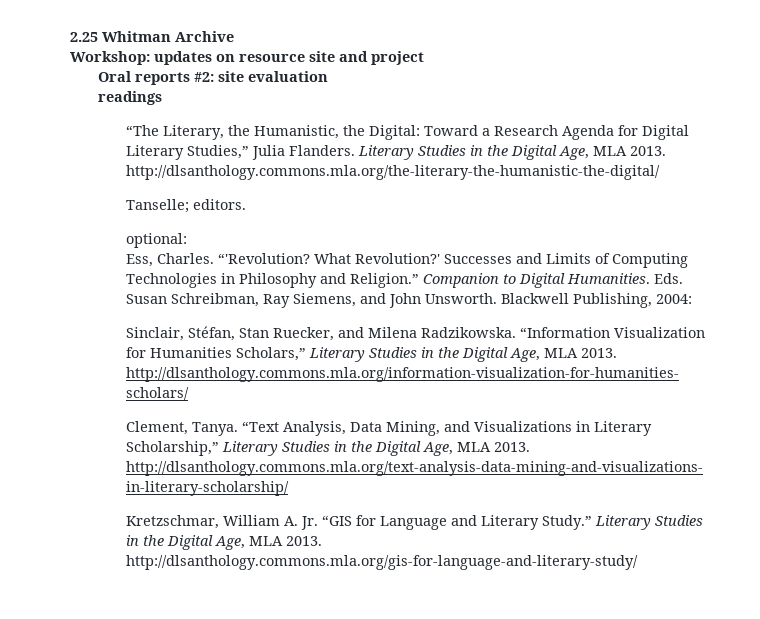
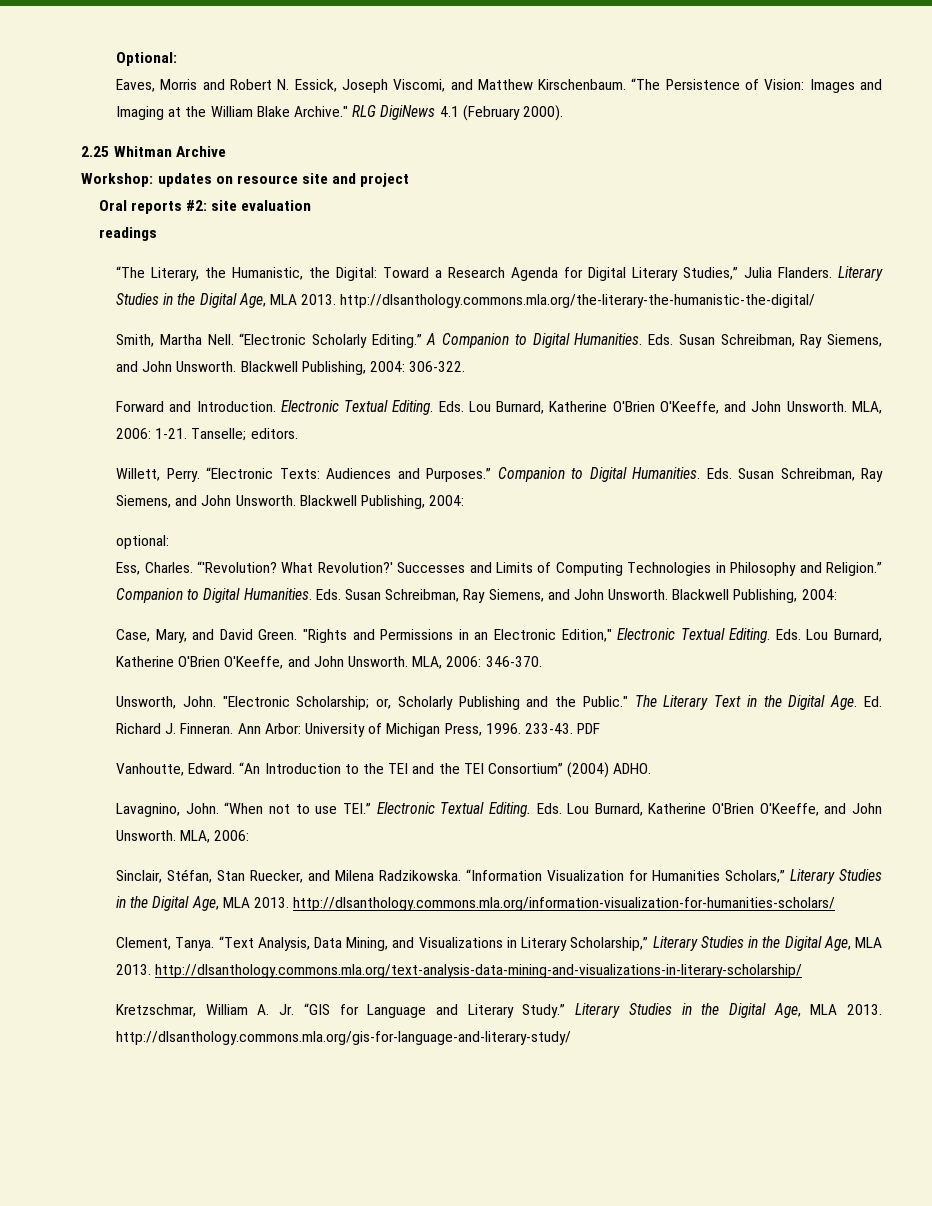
(70, 37) none -> [116,52,178,66] [116,78,882,93] [116,105,563,121] Optional: // Eaves, Morris and Robert N. Essick, Joseph Viscomi, and Matthew Kirschenbaum. “The Persistence of Vision: Images and Imaging at the William Blake Archive." RLG DigiNews 4.1 (February 2000). //
[126,199,247,213] Tanselle; editors. -> [116,333,882,348] [116,361,466,375] [116,400,882,415] [116,428,298,441] [116,467,883,482] [116,495,465,509] Smith, Martha Nell. “Electronic Scholarly Editing.” A Companion to Digital Humanities. Eds. Susan Schreibman, Ray Siemens, and John Unsworth. Blackwell Publishing, 2004: 306-322. // Forward and Introduction. Electronic Textual Editing. Eds. Lou Burnard, Katherine O'Brien O'Keeffe, and John Unsworth. MLA, 2006: 1-21. Tanselle; editors. // Willett, Perry. “Electronic Texts: Audiences and Purposes.” Companion to Digital Humanities. Eds. Susan Schreibman, Ray Siemens, and John Unsworth. Blackwell Publishing, 2004:
(693, 299) none -> [116,628,883,643] [116,656,542,669] [116,695,882,710] [116,723,601,737] [116,762,652,778] [116,802,882,817] [116,830,250,843] // Case, Mary, and David Green. "Rights and Permissions in an Electronic Edition," Electronic Textual Editing. Eds. Lou Burnard, Katherine O'Brien O'Keeffe, and John Unsworth. MLA, 2006: 346-370. // Unsworth, John. "Electronic Scholarship; or, Scholarly Publishing and the Public." The Literary Text in the Digital Age. Ed. Richard J. Finneran. Ann Arbor: University of Michigan Press, 1996. 233-43. PDF // Vanhoutte, Edward. “An Introduction to the TEI and the TEI Consortium” (2004) ADHO. // Lavagnino, John. “When not to use TEI.” Electronic Textual Editing. Eds. Lou Burnard, Katherine O'Brien O'Keeffe, and John Unsworth. MLA, 2006:

